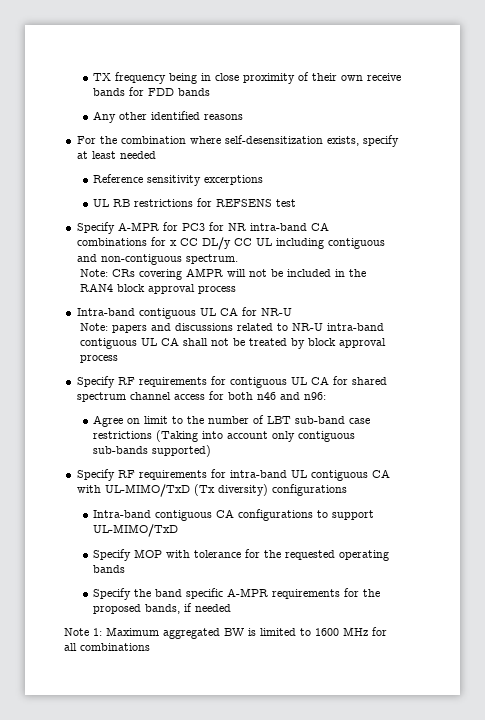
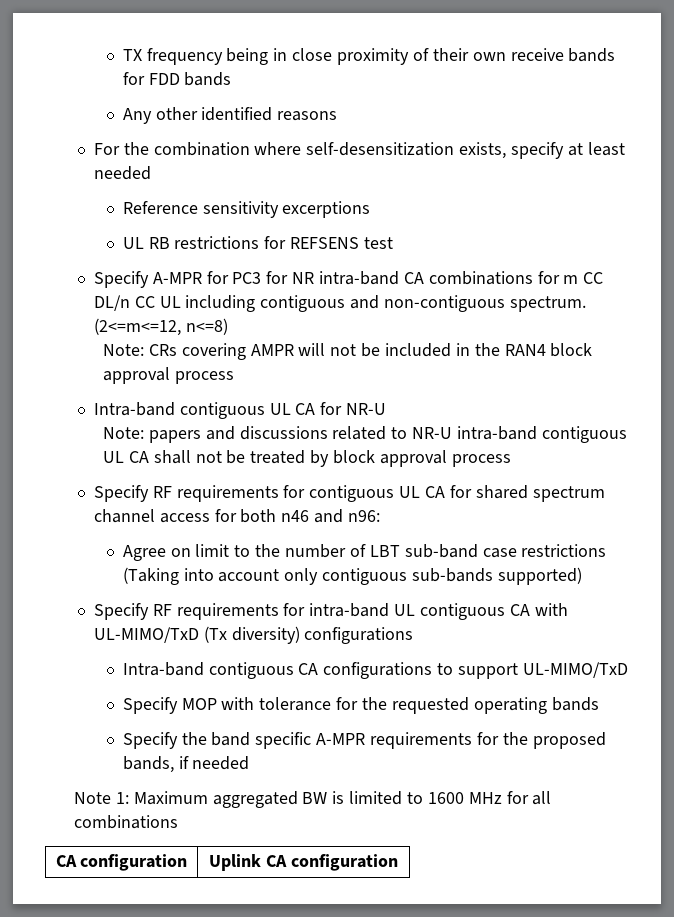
[169,237,231,250] x CC DL/y -> [563,272,604,284] [93,295,130,311] m CC DL/n
(238, 259) none -> [93,318,228,336] (2<=m<=12, n<=8)
(151, 647) none -> [55,854,188,871] [209,854,398,871] // CA configuration | Uplink CA configuration

